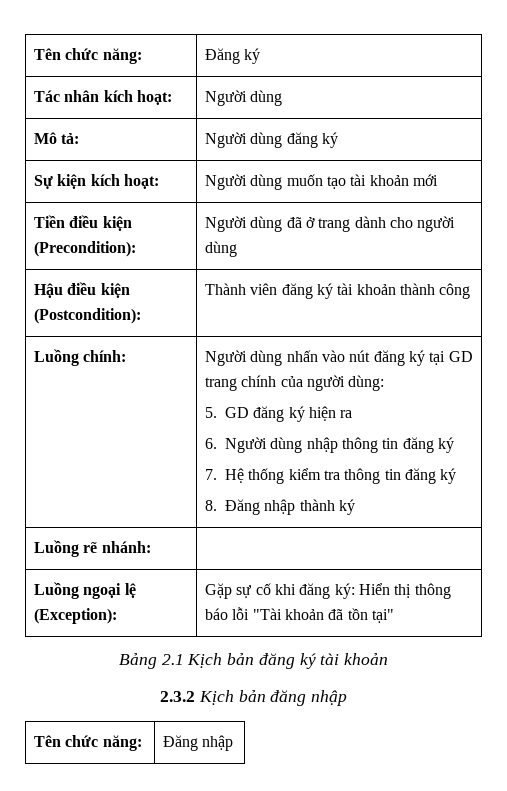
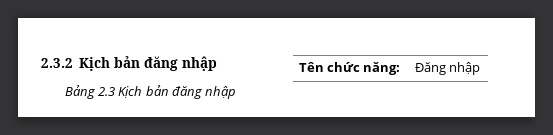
[33,48,142,64] [204,48,261,64] [33,90,172,105] [204,90,283,106] [33,132,80,144] [204,132,338,148] [33,174,159,189] [204,174,438,190] [33,215,132,231] [33,241,136,257] [204,216,456,232] [204,241,237,257] [33,282,130,298] [33,308,141,324] [204,283,471,299] [33,349,127,366] [204,350,473,366] [204,375,385,391] [204,406,353,422] [204,437,454,453] [204,468,457,484] [204,499,355,515] [33,540,151,557] [33,582,136,599] [33,608,117,624] [204,583,451,599] [204,607,394,623] [118,653,389,669] [160,691,196,702] Tên chức năng: | Đăng ký // Tác nhân kích hoạt: | Người dùng // Mô tả: | Người dùng đăng ký // Sự kiện kích hoạt: | Người dùng muốn tạo tài khoản mới // Tiền điều kiện (Precondition): | Người dùng đã ở trang dành cho người dùng // Hậu điều kiện (Postcondition): | Thành viên đăng ký tài khoản thành công // Luồng chính: | Người dùng nhấn vào nút đăng ký tại GD trang chính của người dùng: // 5. GD đăng ký hiện ra // 6. Người dùng nhập thông tin đăng ký // 7. Hệ thống kiểm tra thông tin đăng ký // 8. Đăng nhập thành ký // Luồng rẽ nhánh: | // Luồng ngoại lệ (Exception): | Gặp sự cố khi đăng ký: Hiển thị thông báo lỗi "Tài khoản đã tồn tại" // Bảng 2.1 Kịch bản đăng ký tài khoản // 2.3.2 -> [41,56,218,71] [64,85,115,99] 2.3.2 Kịch bản đăng nhập // Bảng 2.3

